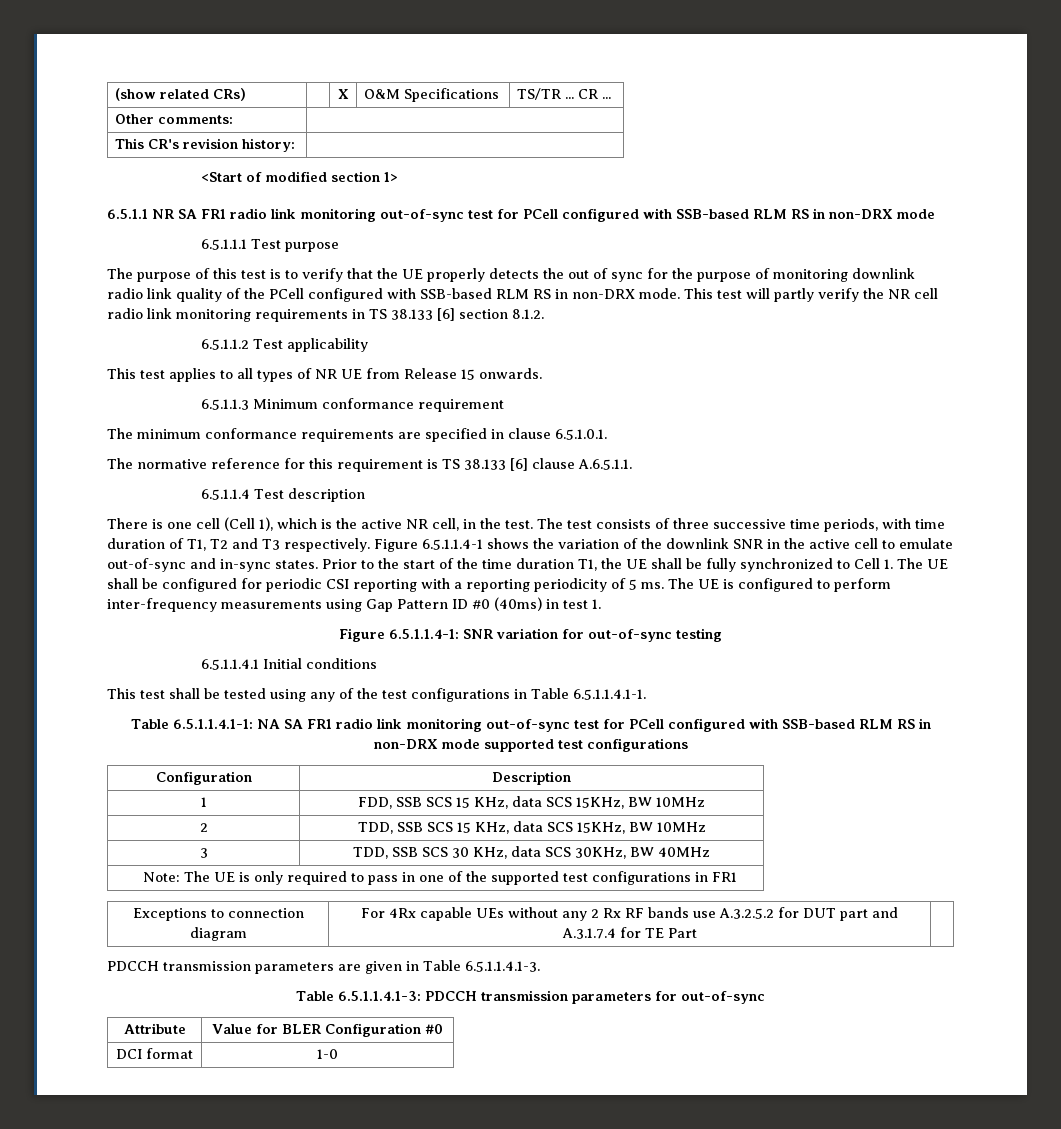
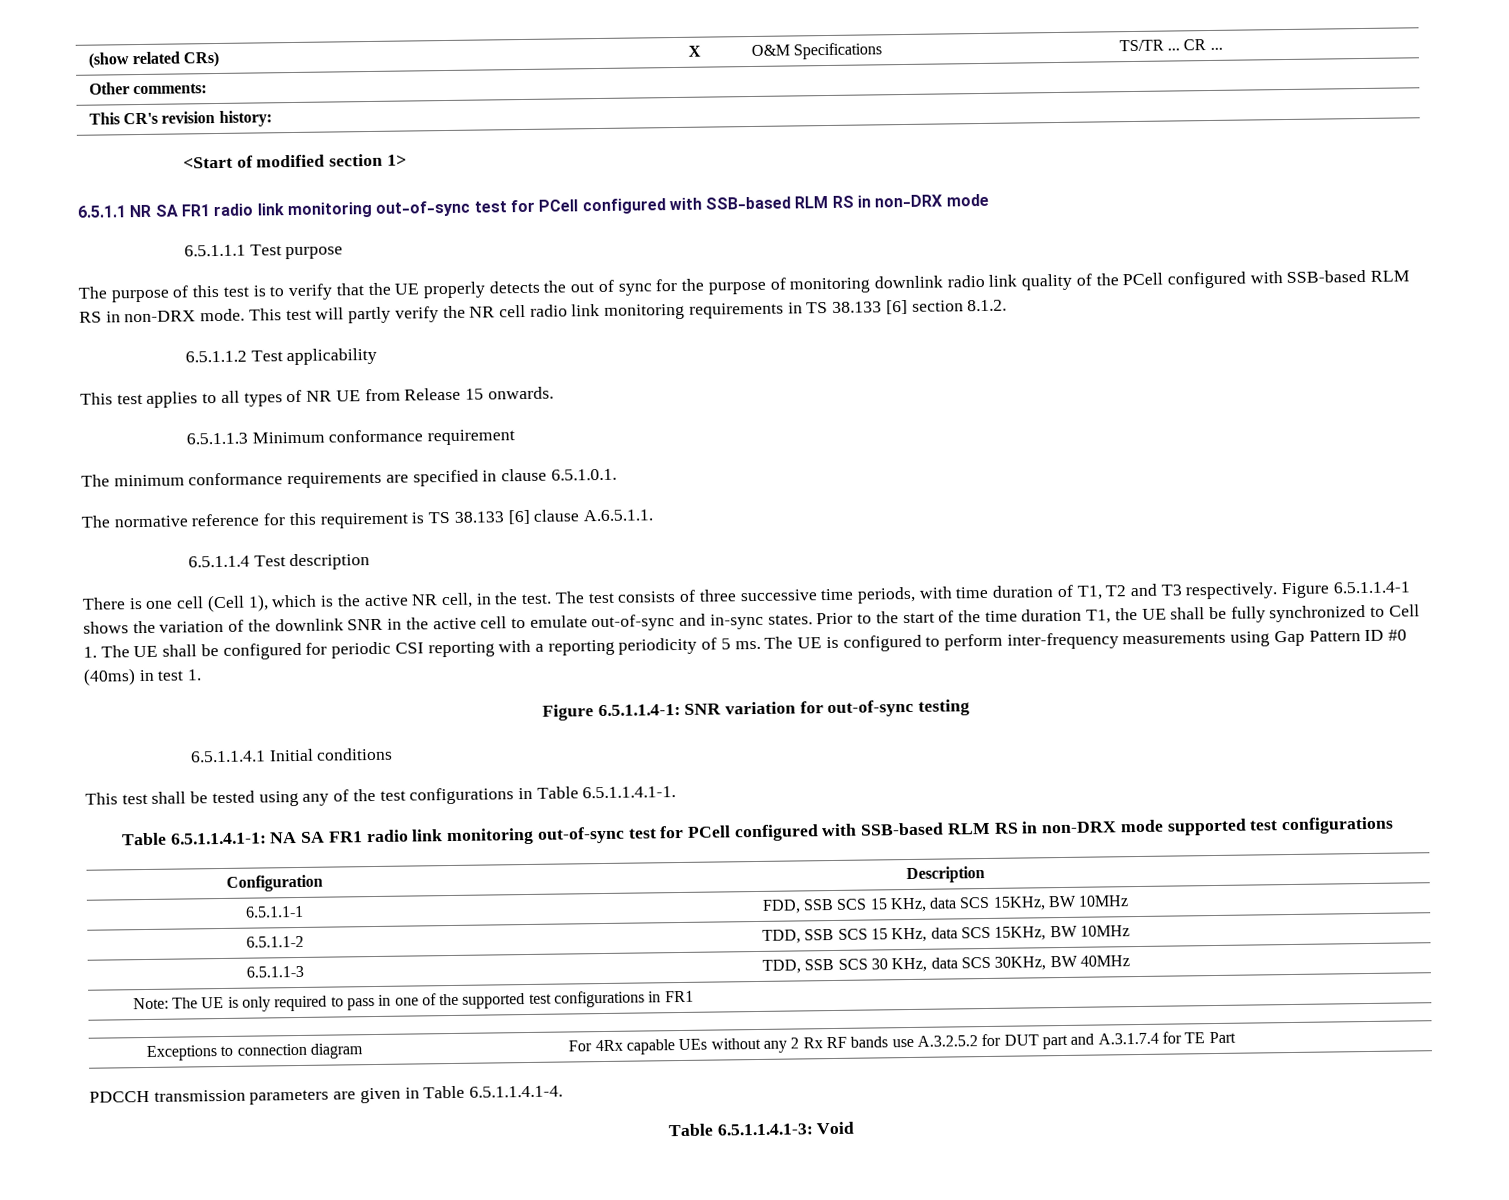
[200,797,207,807] 1 -> [245,905,304,918] 6.5.1.1-1
[199,823,208,832] 2 -> [246,935,304,948] 6.5.1.1-2
[199,848,208,858] 3 -> [246,965,304,978] 6.5.1.1-3
[464,961,540,972] 6.5.1.1.4.1-3. -> [469,1085,564,1098] 6.5.1.1.4.1-4.
[424,990,765,1004] [123,1023,186,1034] [212,1023,443,1037] [116,1048,193,1059] [317,1049,338,1059] PDCCH transmission parameters for out-of-sync // Attribute | Value for BLER Configuration #0 // DCI format | 1-0 -> [816,1121,855,1135] Void

